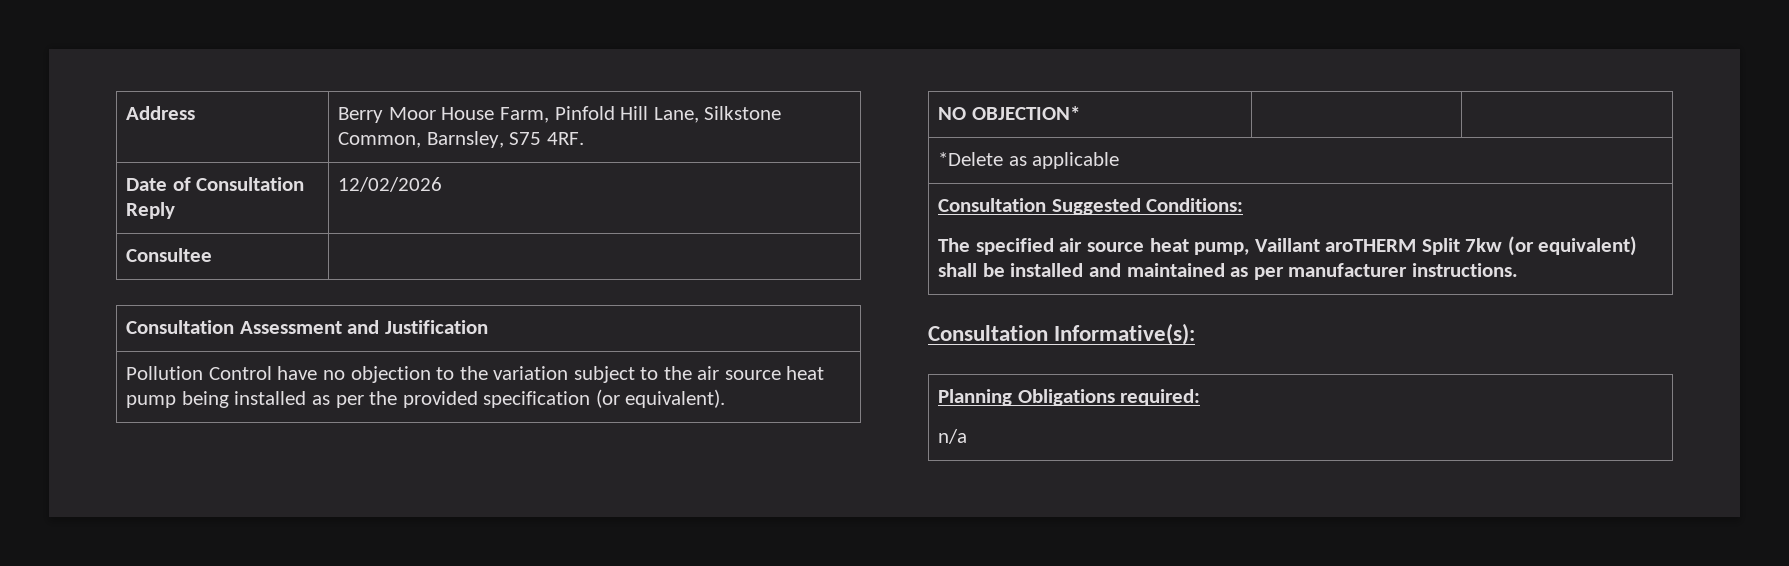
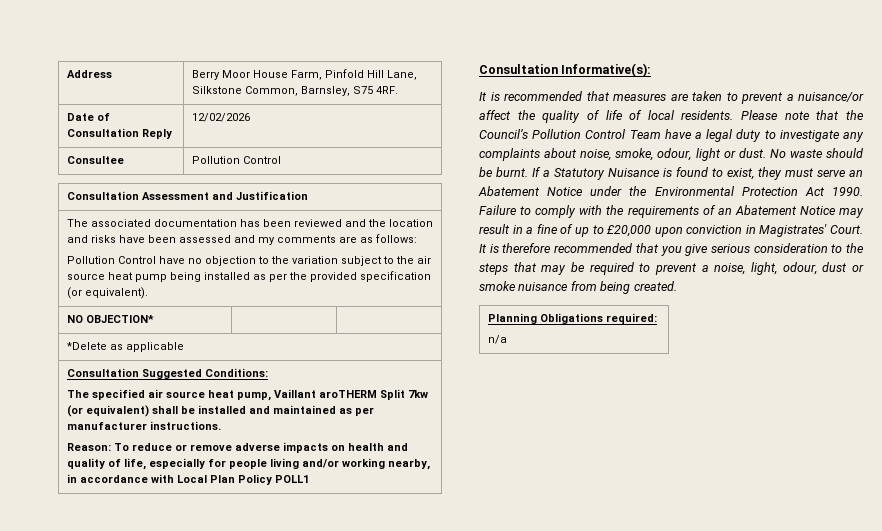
(213, 255) none -> [191,156,281,164] Pollution Control
(488, 327) none -> [66,219,433,227] [66,234,417,245] The associated documentation has been reviewed and the location and risks have been assessed and my comments are as follows: //
[928,323,1196,345] // Consultation Informative(s): -> [66,442,408,453] [66,458,430,470] [66,474,309,485] [479,63,652,77] [479,91,864,104] [479,110,864,123] [479,129,864,142] [479,148,863,161] [479,167,863,180] [478,186,863,196] [479,205,864,218] [479,224,863,237] [479,243,864,256] [479,262,864,275] [479,281,677,294] // Reason: To reduce or remove adverse impacts on health and quality of life, especially for people living and/or working nearby, in accordance with Local Plan Policy POLL1 // Consultation Informative(s): // It is recommended that measures are taken to prevent a nuisance/or affect the quality of life of local residents. Please note that the Council’s Pollution Control Team have a legal duty to investigate any complaints about noise, smoke, odour, light or dust. No waste should be burnt. If a Statutory Nuisance is found to exist, they must serve an Abatement Notice under the Environmental Protection Act 1990. Failure to comply with the requirements of an Abatement Notice may result in a fine of up to £20,000 upon conviction in Magistrates' Court. It is therefore recommended that you give serious consideration to the steps that may be required to prevent a noise, light, odour, dust or smoke nuisance from being created.

